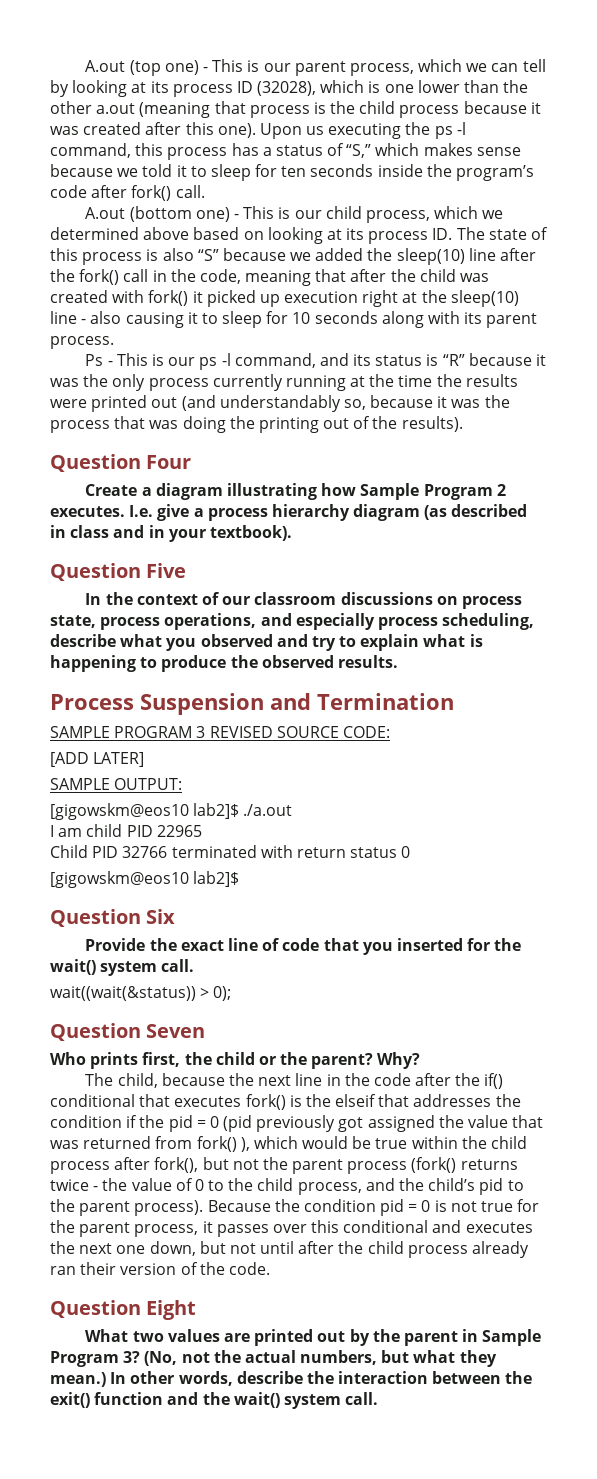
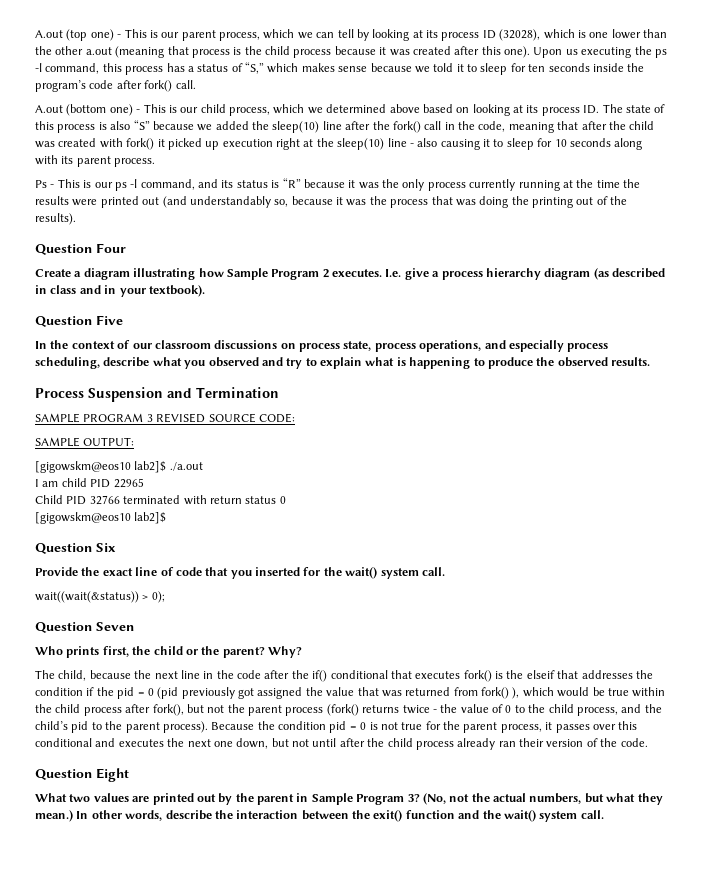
[50,752,145,767] // [ADD LATER] -> (295, 418) none

